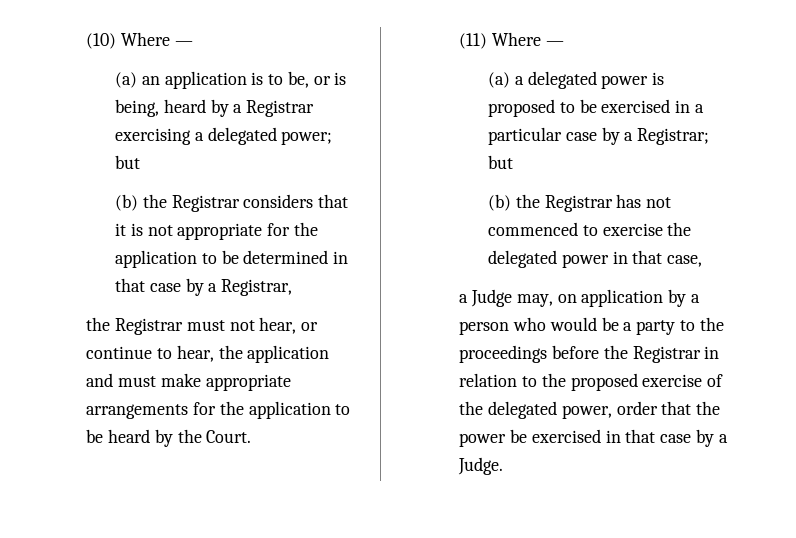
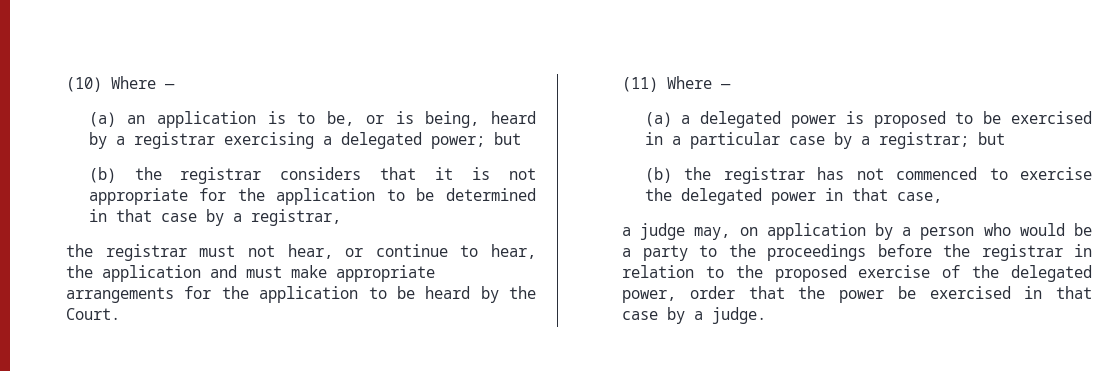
[246,100,315,117] Registrar -> [133,132,215,149] registrar
[171,195,240,212] Registrar -> [180,167,262,184] registrar
[221,279,293,296] [86,317,184,335] Registrar, // the Registrar -> [250,209,341,226] [66,244,187,261] registrar, // the registrar
[637,128,710,145] [488,155,514,169] [488,194,613,212] Registrar; but // (b) the Registrar -> [878,132,1005,149] [644,167,805,184] registrar; but // (b) the registrar
[471,289,513,307] Judge -> [640,223,686,240] judge
[632,346,701,363] Registrar -> [981,244,1063,261] registrar
[458,457,504,475] Judge. -> [712,307,767,324] judge.

